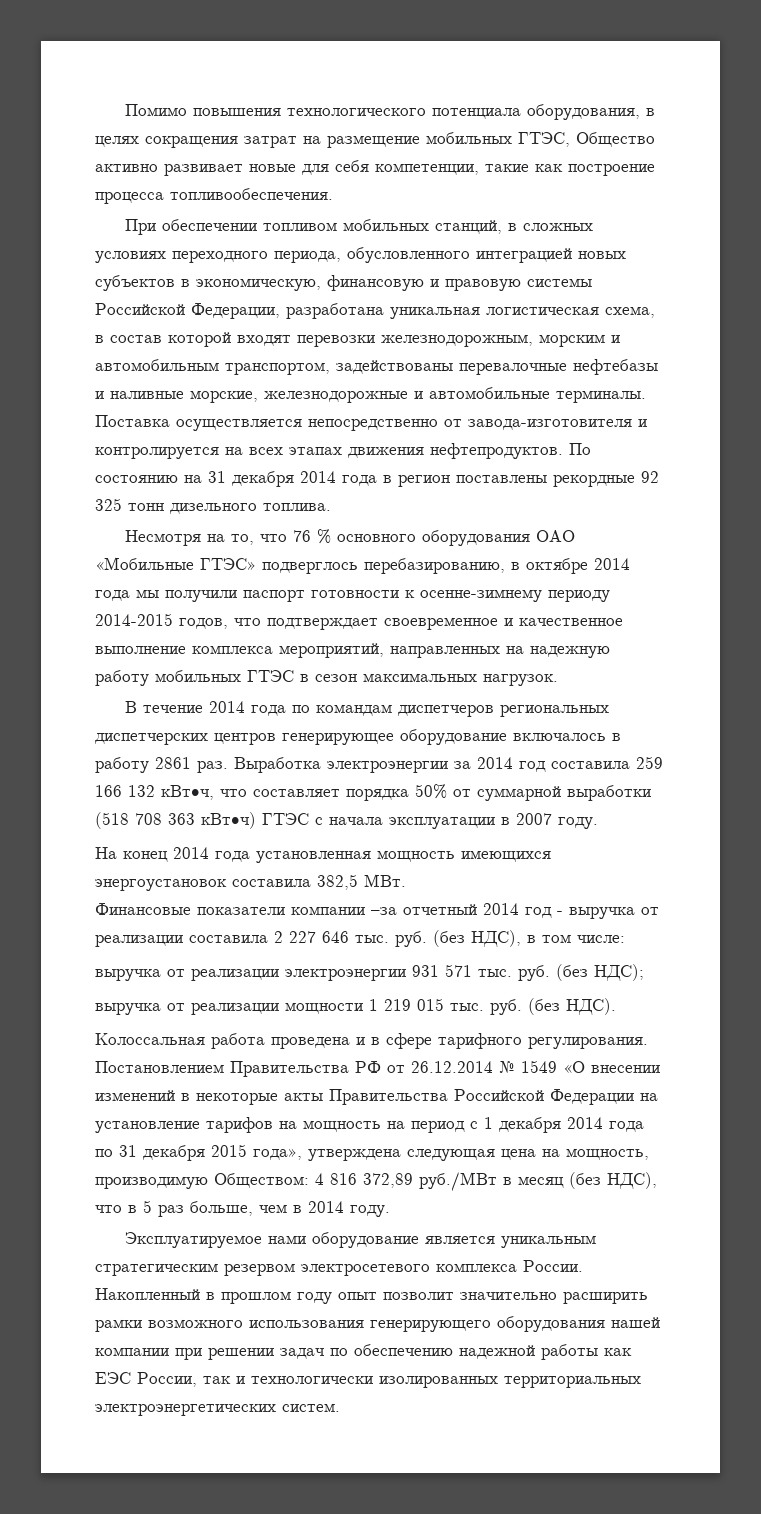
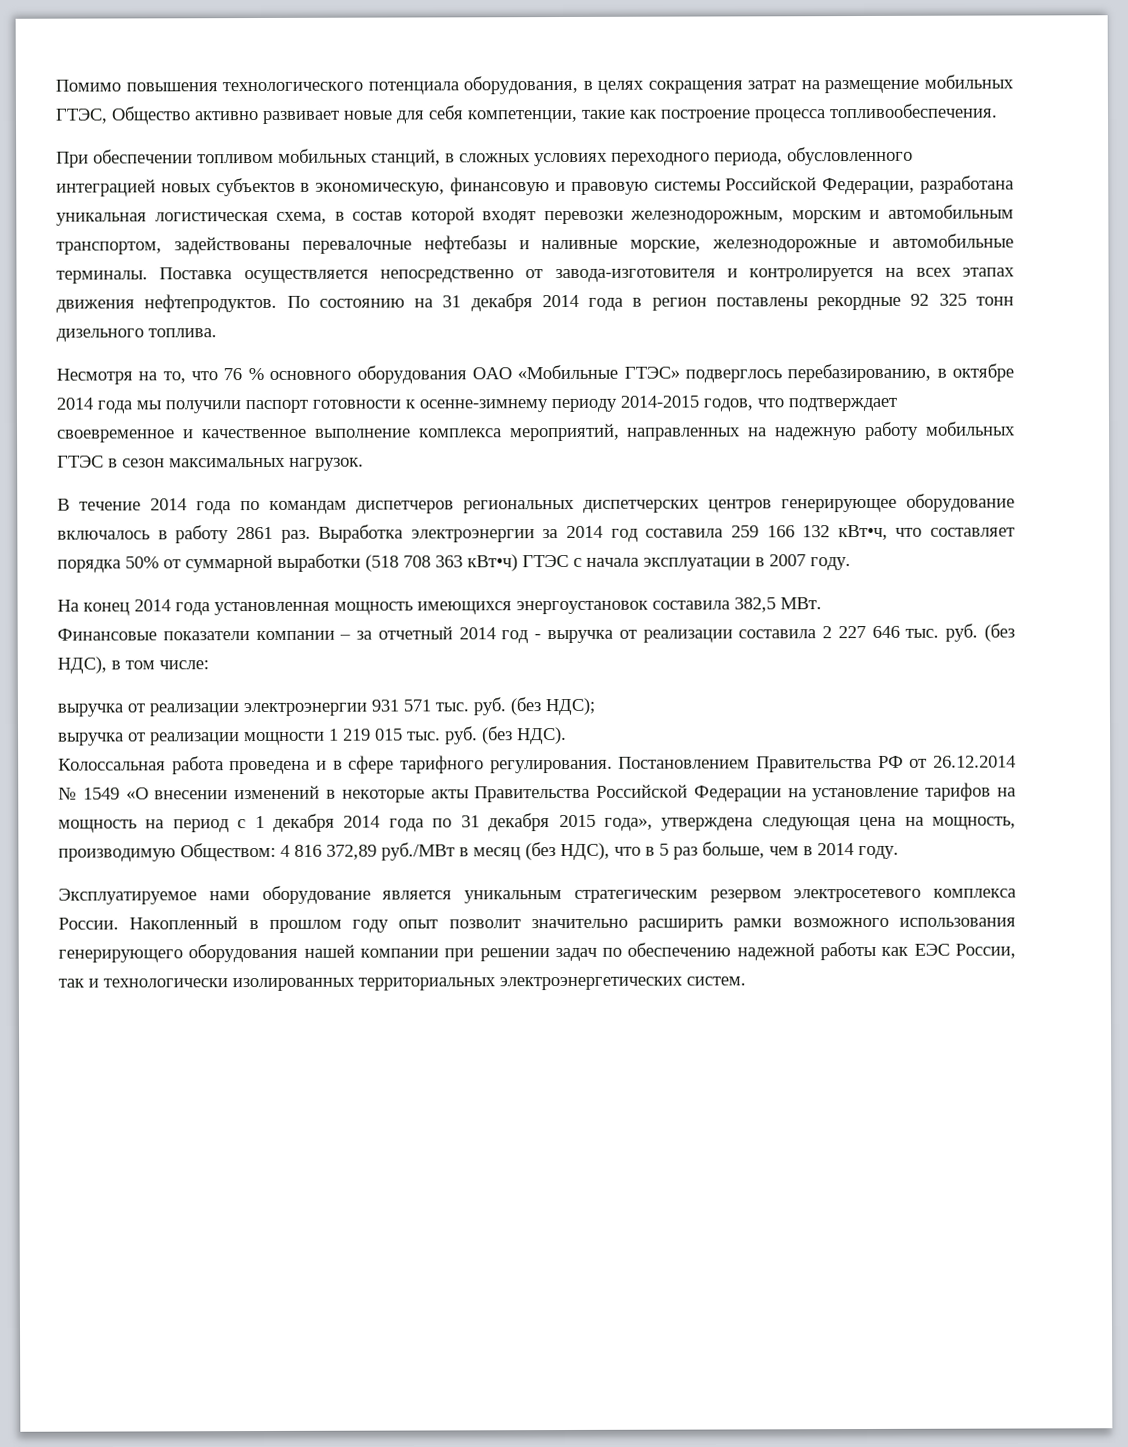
[371,907,397,915] –за -> [339,630,373,640] – за

